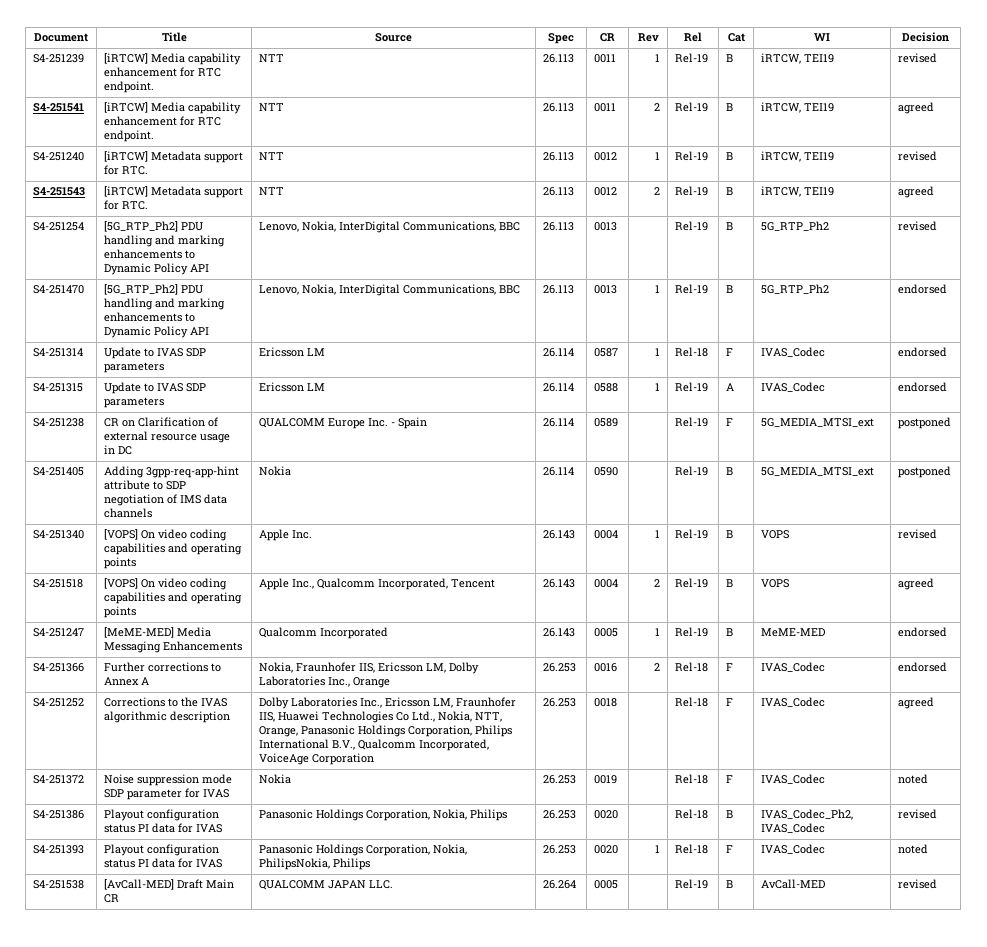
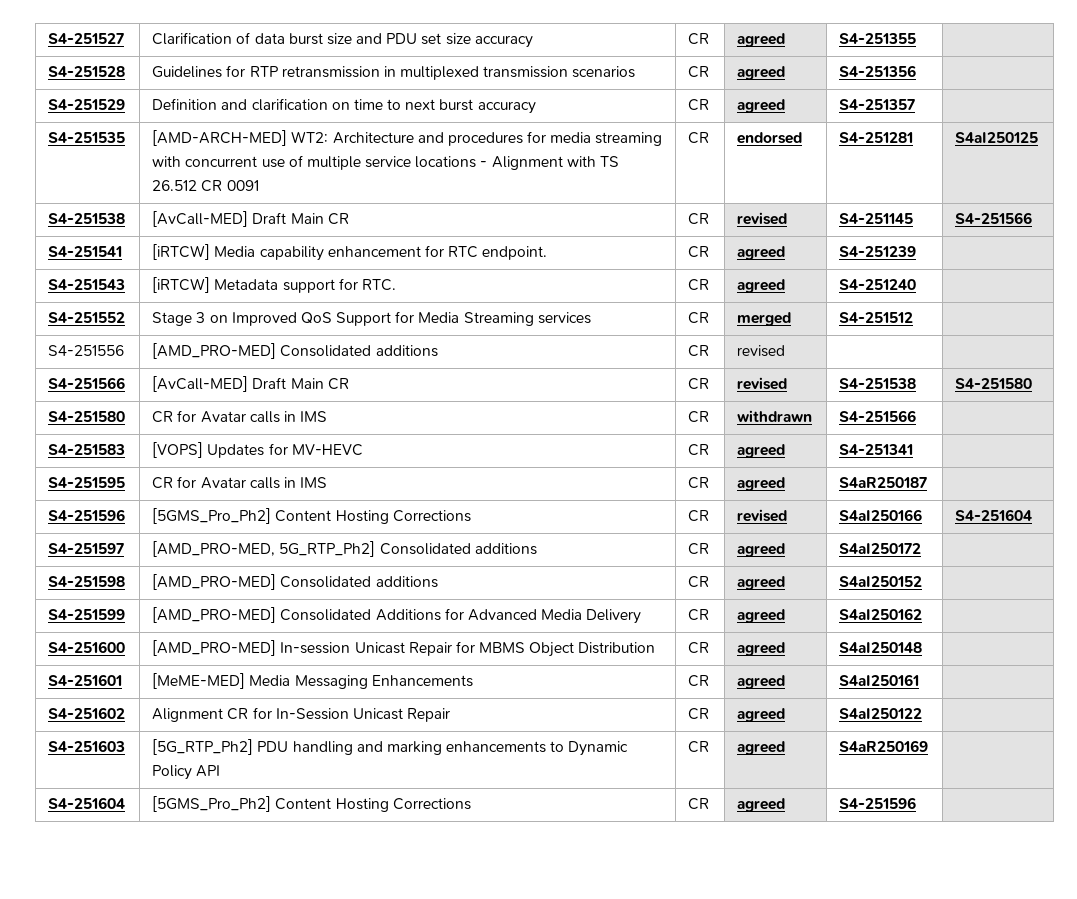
[34,33,88,42] [161,32,187,42] [375,33,412,42] [548,33,574,44] [600,33,615,42] [637,33,659,42] [684,32,702,42] [727,33,745,42] [814,33,830,41] [902,32,949,42] [33,54,85,63] [104,53,242,65] [104,67,222,77] [104,81,155,93] [259,54,285,62] [543,54,575,63] [594,54,617,63] [654,54,660,62] [675,53,709,63] [726,54,734,62] [761,53,835,64] [898,53,938,63] Document | Title | Source | Spec | CR | Rev | Rel | Cat | WI | Decision // S4-251239 | [iRTCW] Media capability enhancement for RTC endpoint. | NTT | 26.113 | 0011 | 1 | Rel-19 | B | iRTCW, TEI19 | revised -> [48,33,125,44] [152,32,533,48] [688,33,710,45] [737,33,786,47] [839,33,917,44] [48,66,126,77] [152,65,636,80] [688,66,710,78] [737,66,786,80] [839,65,917,77] [48,99,126,110] [152,98,536,114] [688,99,710,111] [737,99,786,113] [839,99,916,110] [48,132,126,143] [152,130,663,146] [152,155,619,170] [152,180,259,192] [688,132,710,144] [737,132,803,144] [839,132,914,143] [955,132,1039,143] [48,213,126,224] [152,211,349,227] [688,213,710,225] [737,212,788,225] [839,213,914,224] [955,212,1033,224] S4-251527 | Clarification of data burst size and PDU set size accuracy | CR | agreed | S4-251355 | // S4-251528 | Guidelines for RTP retransmission in multiplexed transmission scenarios | CR | agreed | S4-251356 | // S4-251529 | Definition and clarification on time to next burst accuracy | CR | agreed | S4-251357 | // S4-251535 | [AMD-ARCH-MED] WT2: Architecture and procedures for media streaming with concurrent use of multiple service locations - Alignment with TS 26.512 CR 0091 | CR | endorsed | S4-251281 | S4aI250125 // S4-251538 | [AvCall-MED] Draft Main CR | CR | revised | S4-251145 | S4-251566
[259,103,285,111] [543,103,575,112] [594,103,617,112] [653,103,660,111] [675,102,709,112] [726,103,734,111] [761,102,835,113] [898,102,935,114] [33,152,85,161] [104,151,244,163] [104,165,149,175] [259,152,285,160] [543,152,575,161] [594,152,618,161] [654,152,660,160] [675,151,709,161] [726,152,734,160] [761,151,835,162] [898,151,938,161] NTT | 26.113 | 0011 | 2 | Rel-19 | B | iRTCW, TEI19 | agreed // S4-251240 | [iRTCW] Metadata support for RTC. | NTT | 26.113 | 0012 | 1 | Rel-19 | B | iRTCW, TEI19 | revised -> [688,246,710,258] [737,246,786,260] [839,246,917,257] CR | agreed | S4-251239 |
[259,187,285,195] [543,187,575,196] [594,187,618,196] [653,187,660,195] [675,186,709,196] [726,187,734,195] [761,186,835,197] [898,186,935,198] [33,222,85,231] NTT | 26.113 | 0012 | 2 | Rel-19 | B | iRTCW, TEI19 | agreed // S4-251254 -> [688,279,710,291] [737,279,786,293] [839,279,917,290] [48,312,126,323] [152,311,591,326] [688,312,710,324] [737,312,792,326] [839,312,914,323] [48,345,125,356] [152,343,438,359] [688,345,710,357] [737,345,786,357] [48,377,126,389] [152,376,349,392] [688,378,710,390] [737,377,788,390] [839,378,917,389] [955,378,1033,389] [48,411,126,422] [152,410,328,423] [688,411,710,423] [737,410,813,422] [839,410,917,422] [48,444,126,455] [152,442,363,458] [688,444,710,456] [737,444,786,458] [839,444,914,455] [48,477,126,488] [152,476,328,489] [688,477,710,489] [737,477,786,491] [839,477,928,488] [48,509,126,521] [152,508,471,524] [688,510,710,522] [737,509,788,522] [839,509,923,521] [955,509,1033,521] [48,543,125,554] [152,541,537,557] [688,543,710,555] [737,543,786,557] [839,543,922,554] [48,576,126,587] [152,574,438,590] [688,576,710,588] [737,576,786,590] [839,576,923,587] [48,609,126,620] [152,607,642,624] [688,609,710,621] [737,609,786,623] [839,608,923,620] [48,641,126,653] [152,640,656,657] [688,642,710,654] [737,642,786,656] [839,642,923,653] [48,674,123,686] [152,673,473,689] [688,675,710,687] [737,675,786,689] [839,674,920,686] [48,707,126,719] [152,707,451,722] [688,708,710,720] [737,708,786,722] [839,708,923,719] [48,740,126,752] CR | agreed | S4-251240 | // S4-251552 | Stage 3 on Improved QoS Support for Media Streaming services | CR | merged | S4-251512 | // S4-251556 | [AMD_PRO-MED] Consolidated additions | CR | revised | | // S4-251566 | [AvCall-MED] Draft Main CR | CR | revised | S4-251538 | S4-251580 // S4-251580 | CR for Avatar calls in IMS | CR | withdrawn | S4-251566 | // S4-251583 | [VOPS] Updates for MV-HEVC | CR | agreed | S4-251341 | // S4-251595 | CR for Avatar calls in IMS | CR | agreed | S4aR250187 | // S4-251596 | [5GMS_Pro_Ph2] Content Hosting Corrections | CR | revised | S4aI250166 | S4-251604 // S4-251597 | [AMD_PRO-MED, 5G_RTP_Ph2] Consolidated additions | CR | agreed | S4aI250172 | // S4-251598 | [AMD_PRO-MED] Consolidated additions | CR | agreed | S4aI250152 | // S4-251599 | [AMD_PRO-MED] Consolidated Additions for Advanced Media Delivery | CR | agreed | S4aI250162 | // S4-251600 | [AMD_PRO-MED] In-session Unicast Repair for MBMS Object Distribution | CR | agreed | S4aI250148 | // S4-251601 | [MeME-MED] Media Messaging Enhancements | CR | agreed | S4aI250161 | // S4-251602 | Alignment CR for In-Session Unicast Repair | CR | agreed | S4aI250122 | // S4-251603
[259,221,521,233] [543,222,575,231] [594,222,618,231] [675,221,709,231] [726,222,734,230] [761,221,830,231] [898,221,938,231] [33,285,85,294] [104,284,204,295] [104,298,226,310] [104,312,196,322] [104,326,210,338] [259,284,521,296] [543,285,575,294] [594,285,618,294] [654,285,660,293] [675,284,709,294] [726,285,734,293] [761,284,830,294] [898,284,948,294] [33,348,84,357] [104,347,207,359] [104,362,165,373] [259,347,326,357] [543,348,575,357] [594,348,619,357] [654,348,660,356] [675,347,709,357] [726,348,734,356] [761,347,826,357] [898,347,948,357] [33,383,84,392] [104,382,207,394] [104,397,165,408] [259,382,326,392] [543,383,575,392] [594,383,619,392] [654,383,660,391] [675,382,709,392] [726,383,735,391] [761,382,826,392] [898,382,948,392] [33,418,85,427] [104,417,219,427] [104,431,231,443] [104,445,133,455] [259,417,428,429] [543,418,575,427] [594,418,619,427] [675,417,709,427] [726,418,734,426] [761,418,875,427] [898,417,952,429] [33,467,85,476] [104,466,240,478] [104,480,187,490] [104,494,228,506] [104,508,153,518] [259,466,292,476] [543,467,575,476] [594,467,619,476] [675,466,709,476] [726,467,734,475] [761,467,875,476] [898,466,952,478] [33,530,85,539] [104,529,228,541] [104,543,243,555] [104,557,137,569] [259,529,313,541] [543,530,576,539] [594,530,619,539] [654,530,660,538] [675,529,709,539] [726,530,734,538] [761,530,790,539] [898,529,938,539] [33,579,84,588] [104,578,228,590] [104,592,243,604] [104,606,137,618] [259,578,496,590] [543,579,576,588] [594,579,619,588] [653,579,660,587] [675,578,709,588] [726,579,734,587] [761,579,790,588] [898,578,935,590] [33,628,85,637] [104,627,212,638] [104,641,243,653] [259,627,389,639] [543,628,576,637] [594,628,619,637] [654,628,660,636] [675,627,709,637] [726,628,734,636] [761,628,826,637] [898,627,948,637] [33,663,85,672] [104,662,222,672] [104,677,150,686] [259,662,480,674] [259,676,391,688] [543,663,577,672] [594,663,618,672] [653,663,660,671] [675,662,709,672] [726,663,734,671] [761,662,826,672] [898,662,948,672] [33,698,85,707] [104,697,228,707] [104,711,231,723] [259,697,517,709] [259,711,503,723] [259,725,513,737] [259,739,490,751] [259,753,375,765] [543,698,577,707] [594,698,618,707] [675,697,709,707] [726,698,734,706] [761,697,826,707] [898,697,935,709] [33,775,85,784] [104,774,233,786] [104,788,230,800] [259,774,292,784] [543,775,577,784] [594,775,618,784] [675,774,709,784] [726,775,734,783] [761,774,826,784] [898,774,929,784] [33,810,85,819] [104,809,220,821] [104,823,223,833] [259,809,508,821] [543,810,577,819] [594,810,619,819] [675,809,709,819] [726,810,734,818] [761,809,854,820] [761,823,826,833] [898,809,938,819] [33,845,85,854] [104,844,220,856] [104,858,223,868] [259,844,468,856] [259,858,371,870] [543,845,577,854] [594,845,619,854] [654,845,660,853] [675,844,709,854] [726,845,734,853] [761,844,826,854] [898,844,929,854] [33,880,85,889] [104,879,235,890] [104,894,120,903] [259,880,394,890] [543,880,577,889] [594,880,619,889] [675,879,709,889] [726,880,734,888] [761,879,826,889] [898,879,938,889] Lenovo, Nokia, InterDigital Communications, BBC | 26.113 | 0013 | | Rel-19 | B | 5G_RTP_Ph2 | revised // S4-251470 | [5G_RTP_Ph2] PDU handling and marking enhancements to Dynamic Policy API | Lenovo, Nokia, InterDigital Communications, BBC | 26.113 | 0013 | 1 | Rel-19 | B | 5G_RTP_Ph2 | endorsed // S4-251314 | Update to IVAS SDP parameters | Ericsson LM | 26.114 | 0587 | 1 | Rel-18 | F | IVAS_Codec | endorsed // S4-251315 | Update to IVAS SDP parameters | Ericsson LM | 26.114 | 0588 | 1 | Rel-19 | A | IVAS_Codec | endorsed // S4-251238 | CR on Clarification of external resource usage in DC | QUALCOMM Europe Inc. - Spain | 26.114 | 0589 | | Rel-19 | F | 5G_MEDIA_MTSI_ext | postponed // S4-251405 | Adding 3gpp-req-app-hint attribute to SDP negotiation of IMS data channels | Nokia | 26.114 | 0590 | | Rel-19 | B | 5G_MEDIA_MTSI_ext | postponed // S4-251340 | [VOPS] On video coding capabilities and operating points | Apple Inc. | 26.143 | 0004 | 1 | Rel-19 | B | VOPS | revised // S4-251518 | [VOPS] On video coding capabilities and operating points | Apple Inc., Qualcomm Incorporated, Tencent | 26.143 | 0004 | 2 | Rel-19 | B | VOPS | agreed // S4-251247 | [MeME-MED] Media Messaging Enhancements | Qualcomm Incorporated | 26.143 | 0005 | 1 | Rel-19 | B | MeME-MED | endorsed // S4-251366 | Further corrections to Annex A | Nokia, Fraunhofer IIS, Ericsson LM, Dolby Laboratories Inc., Orange | 26.253 | 0016 | 2 | Rel-18 | F | IVAS_Codec | endorsed // S4-251252 | Corrections to the IVAS algorithmic description | Dolby Laboratories Inc., Ericsson LM, Fraunhofer IIS, Huawei Technologies Co Ltd., Nokia, NTT, Orange, Panasonic Holdings Corporation, Philips International B.V., Qualcomm Incorporated, VoiceAge Corporation | 26.253 | 0018 | | Rel-18 | F | IVAS_Codec | agreed // S4-251372 | Noise suppression mode SDP parameter for IVAS | Nokia | 26.253 | 0019 | | Rel-18 | F | IVAS_Codec | noted // S4-251386 | Playout configuration status PI data for IVAS | Panasonic Holdings Corporation, Nokia, Philips | 26.253 | 0020 | | Rel-18 | B | IVAS_Codec_Ph2, IVAS_Codec | revised // S4-251393 | Playout configuration status PI data for IVAS | Panasonic Holdings Corporation, Nokia, PhilipsNokia, Philips | 26.253 | 0020 | 1 | Rel-18 | F | IVAS_Codec | noted // S4-251538 | [AvCall-MED] Draft Main CR | QUALCOMM JAPAN LLC. | 26.264 | 0005 | | Rel-19 | B | AvCall-MED | revised -> [688,741,710,753] [737,741,786,755] [839,740,929,752] [48,797,126,809] [152,796,471,812] [688,798,710,810] [737,798,786,812] [839,797,917,809] CR | agreed | S4aR250169 | // S4-251604 | [5GMS_Pro_Ph2] Content Hosting Corrections | CR | agreed | S4-251596 |

